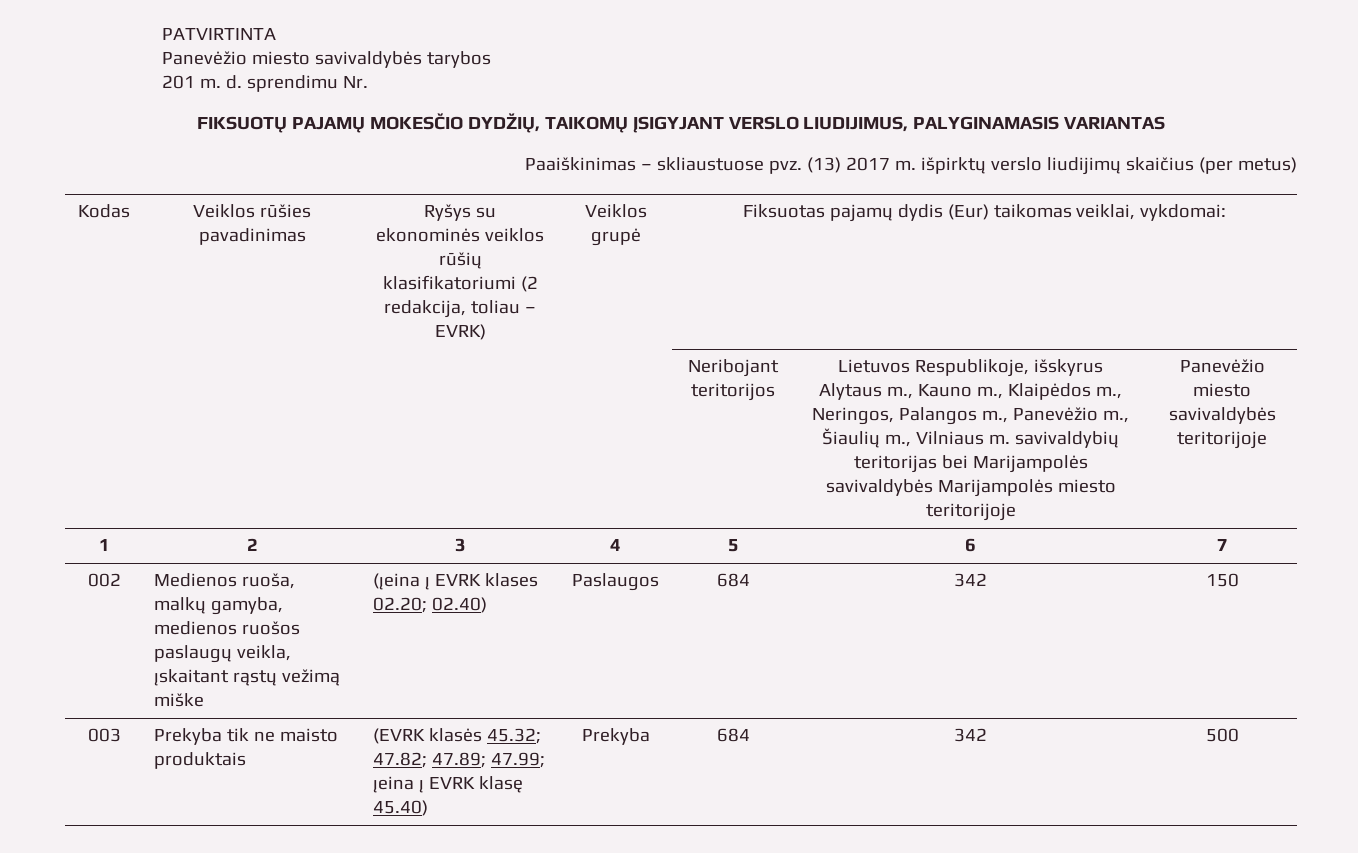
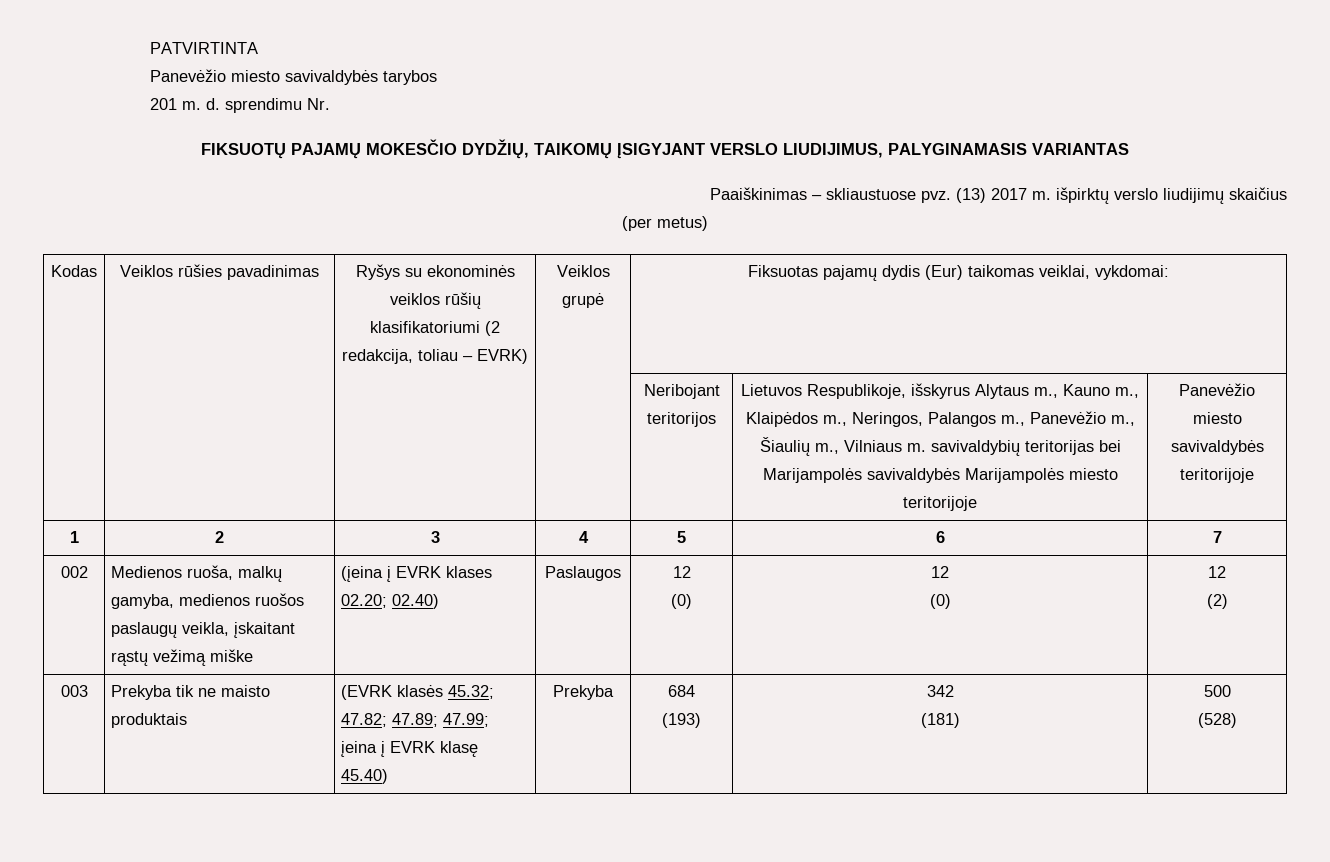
(1195, 164) none -> (1287, 193) //
[716,573,750,587] [954,573,987,587] [1205,573,1239,587] 684 | 342 | 150 -> [672,566,691,578] [671,594,692,609] [931,566,949,578] [929,594,951,609] [1208,566,1226,578] [1206,594,1228,609] 12 // (0) | 12 // (0) | 12 // (2)
[954,728,987,742] | 342 -> [662,713,701,728] [926,685,954,697] [920,713,960,728] // (193) | 342 // (181)
(1239, 735) none -> [1197,713,1237,728] // (528)

